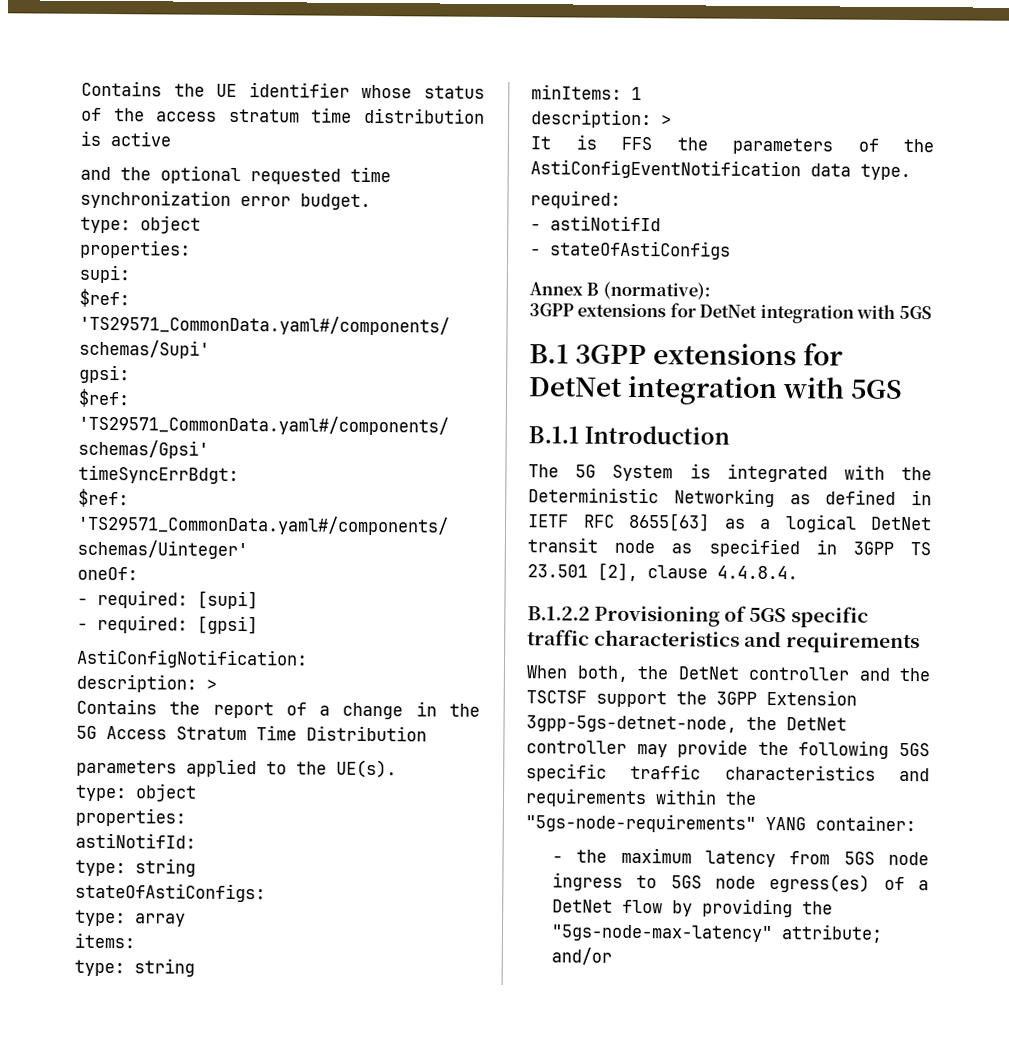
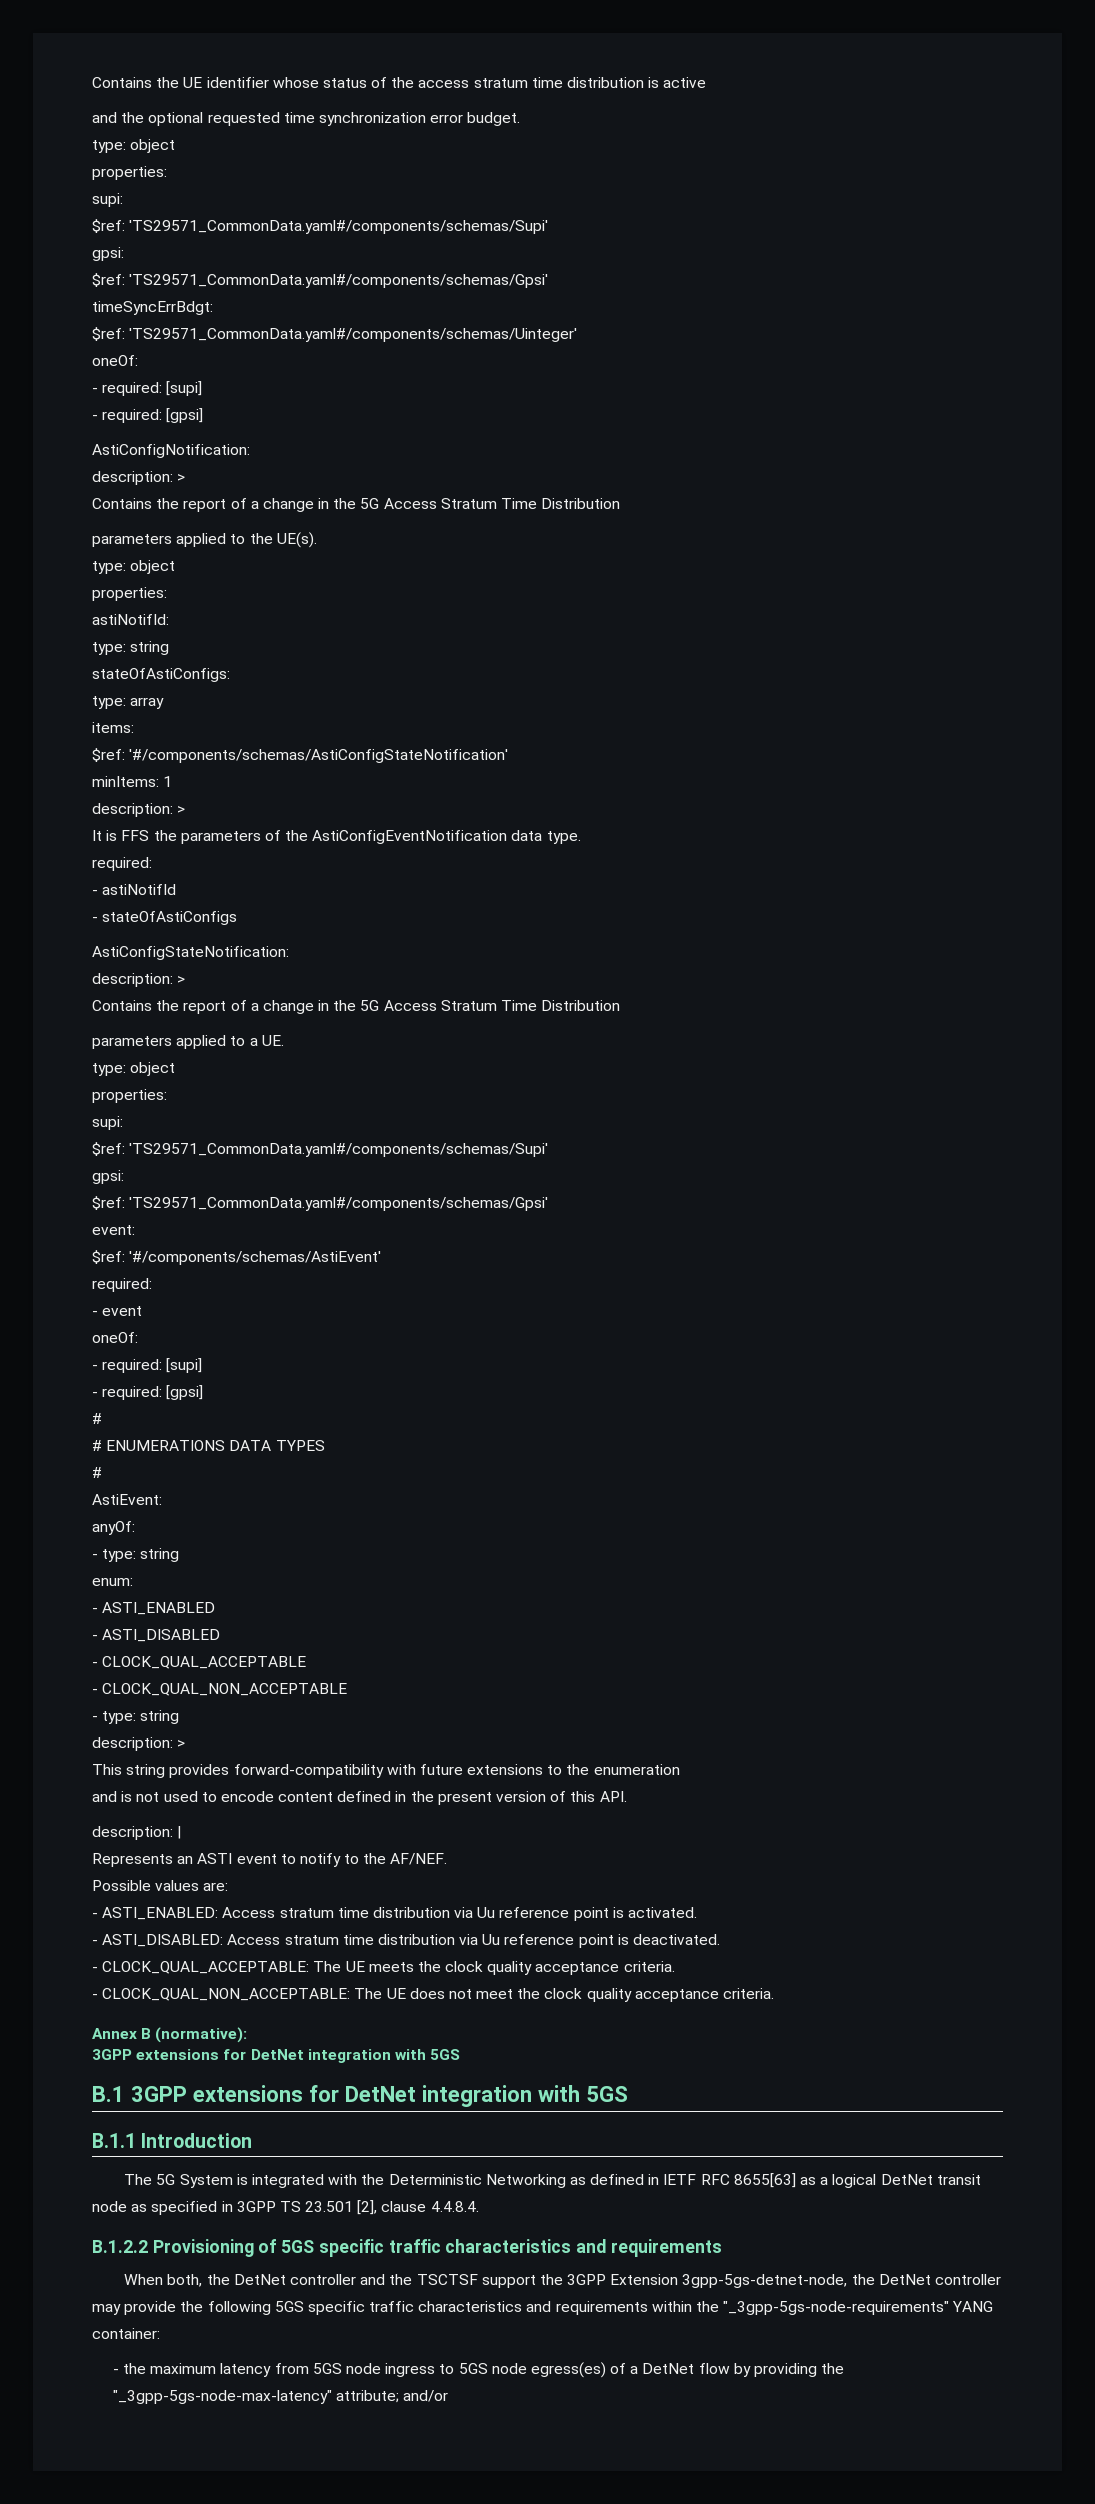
[74,958,195,977] type: string -> [92,748,509,763] $ref: '#/components/schemas/AstiConfigStateNotification'
(731, 250) none -> [92,946,289,960] [92,973,186,987] [92,1000,621,1014] [92,1035,284,1049] [92,1062,176,1076] [92,1089,167,1103] [92,1116,123,1130] [92,1142,549,1157] [92,1170,124,1184] [92,1196,549,1211] [92,1225,135,1235] [92,1250,382,1265] [92,1278,152,1292] [92,1306,143,1316] [92,1332,138,1343] [92,1358,203,1373] [92,1385,204,1400] [92,1413,102,1424] [92,1440,325,1451] [92,1467,102,1478] [92,1494,162,1505] [92,1521,135,1535] [92,1548,180,1562] [92,1578,133,1586] [92,1602,216,1615] [92,1629,221,1642] [92,1656,307,1669] [92,1683,348,1696] [92,1710,180,1724] [92,1737,186,1751] [92,1764,680,1778] [92,1791,627,1805] [92,1826,182,1840] [92,1853,448,1867] [92,1880,229,1891] [92,1907,698,1921] [92,1934,721,1948] [92,1961,675,1975] [92,1988,775,2002] // AstiConfigStateNotification: // description: > // Contains the report of a change in the 5G Access Stratum Time Distribution // parameters applied to a UE. // type: object // properties: // supi: // $ref: 'TS29571_CommonData.yaml#/components/schemas/Supi' // gpsi: // $ref: 'TS29571_CommonData.yaml#/components/schemas/Gpsi' // event: // $ref: '#/components/schemas/AstiEvent' // required: // - event // oneOf: // - required: [supi] // - required: [gpsi] // # // # ENUMERATIONS DATA TYPES // # // AstiEvent: // anyOf: // - type: string // enum: // - ASTI_ENABLED // - ASTI_DISABLED // - CLOCK_QUAL_ACCEPTABLE // - CLOCK_QUAL_NON_ACCEPTABLE // - type: string // description: > // This string provides forward-compatibility with future extensions to the enumeration // and is not used to encode content defined in the present version of this API. // description: | // Represents an ASTI event to notify to the AF/NEF. // Possible values are: // - ASTI_ENABLED: Access stratum time distribution via Uu reference point is activated. // - ASTI_DISABLED: Access stratum time distribution via Uu reference point is deactivated. // - CLOCK_QUAL_ACCEPTABLE: The UE meets the clock quality acceptance criteria. // - CLOCK_QUAL_NON_ACCEPTABLE: The UE does not meet the clock quality acceptance criteria.
[525,813,756,833] "5gs-node-requirements" -> [723,2301,950,2315] "_3gpp-5gs-node-requirements"
[551,924,774,943] "5gs-node-max-latency" -> [112,2390,332,2404] "_3gpp-5gs-node-max-latency"

